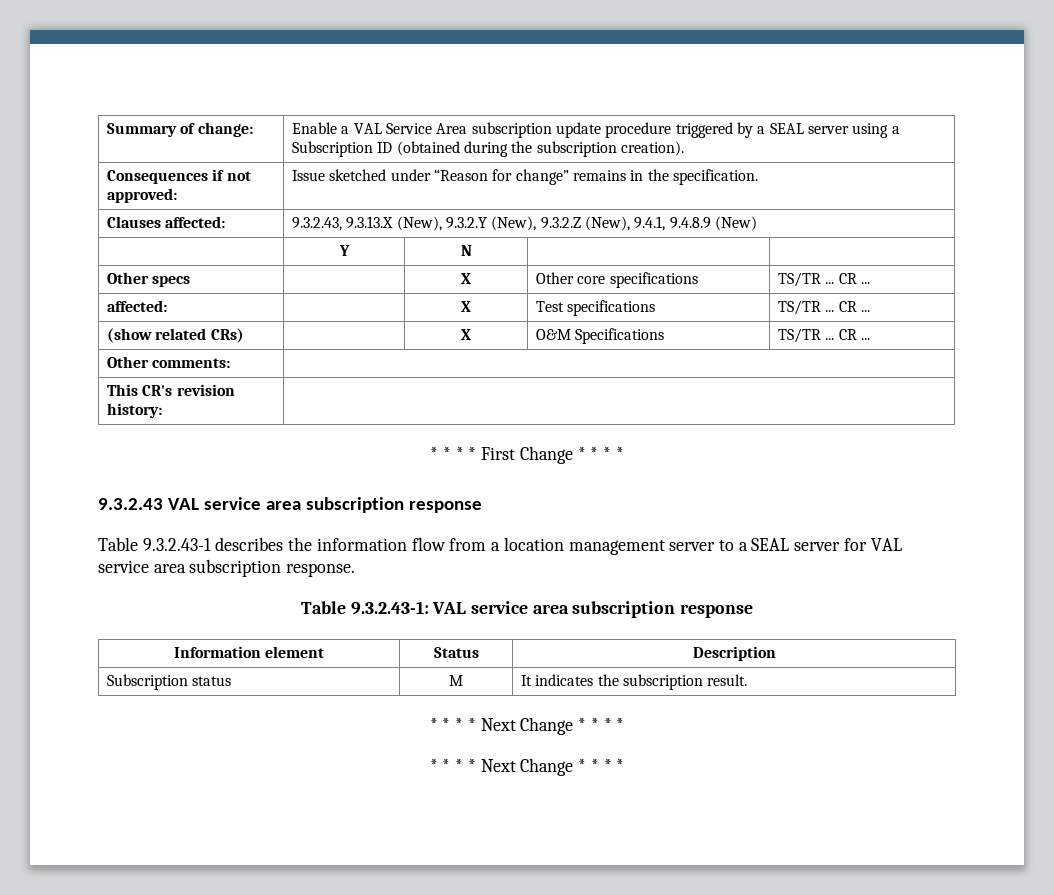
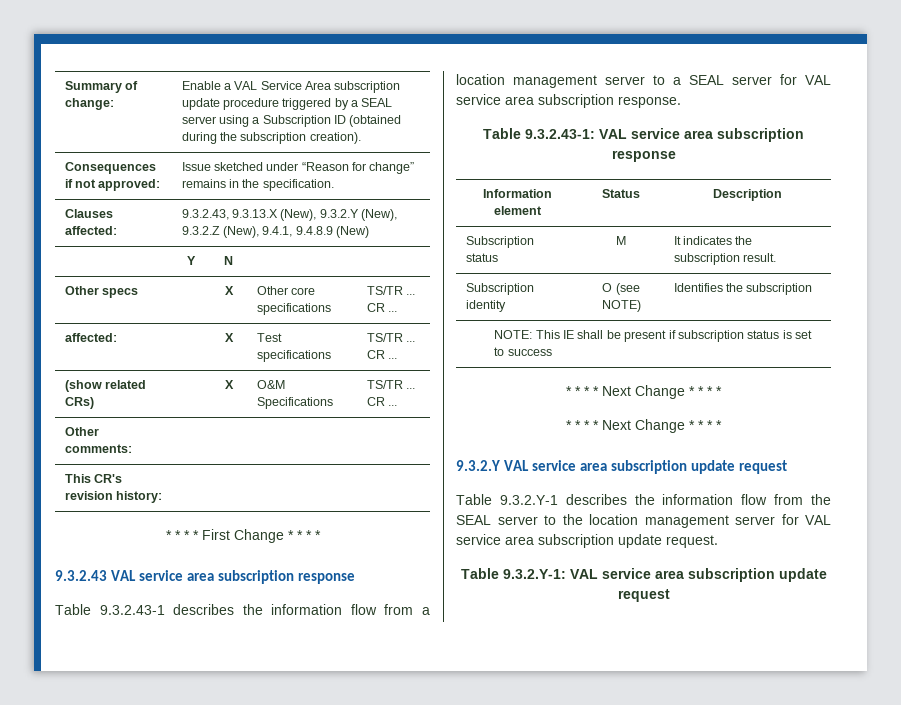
(748, 680) none -> [465,283,534,295] [465,300,506,312] [602,283,640,295] [601,300,641,312] [673,283,813,295] [494,330,813,342] [494,347,552,356] // Subscription identity | O (see NOTE) | Identifies the subscription // NOTE: This IE shall be present if subscription status is set to success
(625, 765) none -> [456,460,788,474] [456,494,831,505] [456,514,831,528] [456,534,718,548] [460,568,827,582] [617,589,670,602] // 9.3.2.Y VAL service area subscription update request // Table 9.3.2.Y-1 describes the information flow from the SEAL server to the location management server for VAL service area subscription update request. // Table 9.3.2.Y-1: VAL service area subscription update request

